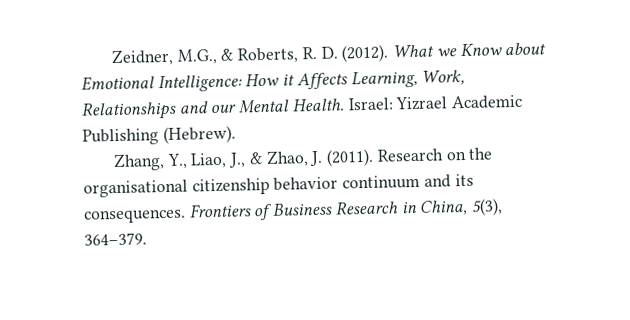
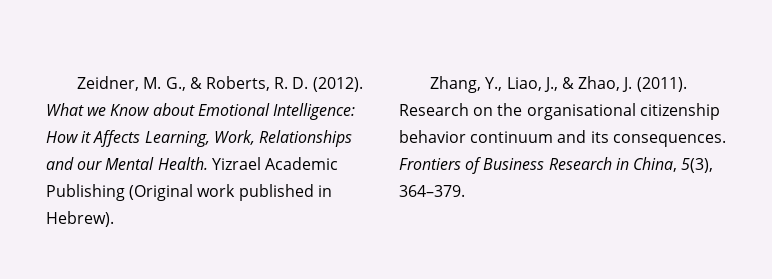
[176,48,218,65] M.G., -> [143,77,186,91] M. G.,
[347,97,394,111] Israel: -> (208, 163) none
[162,125,236,145] (Hebrew). -> [129,184,332,201] [46,211,114,227] (Original work published in Hebrew).

